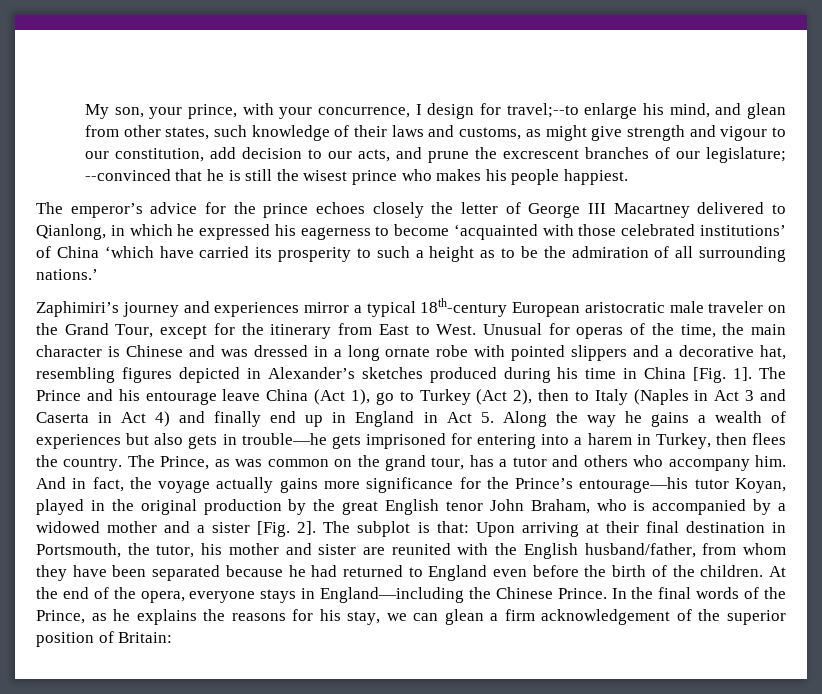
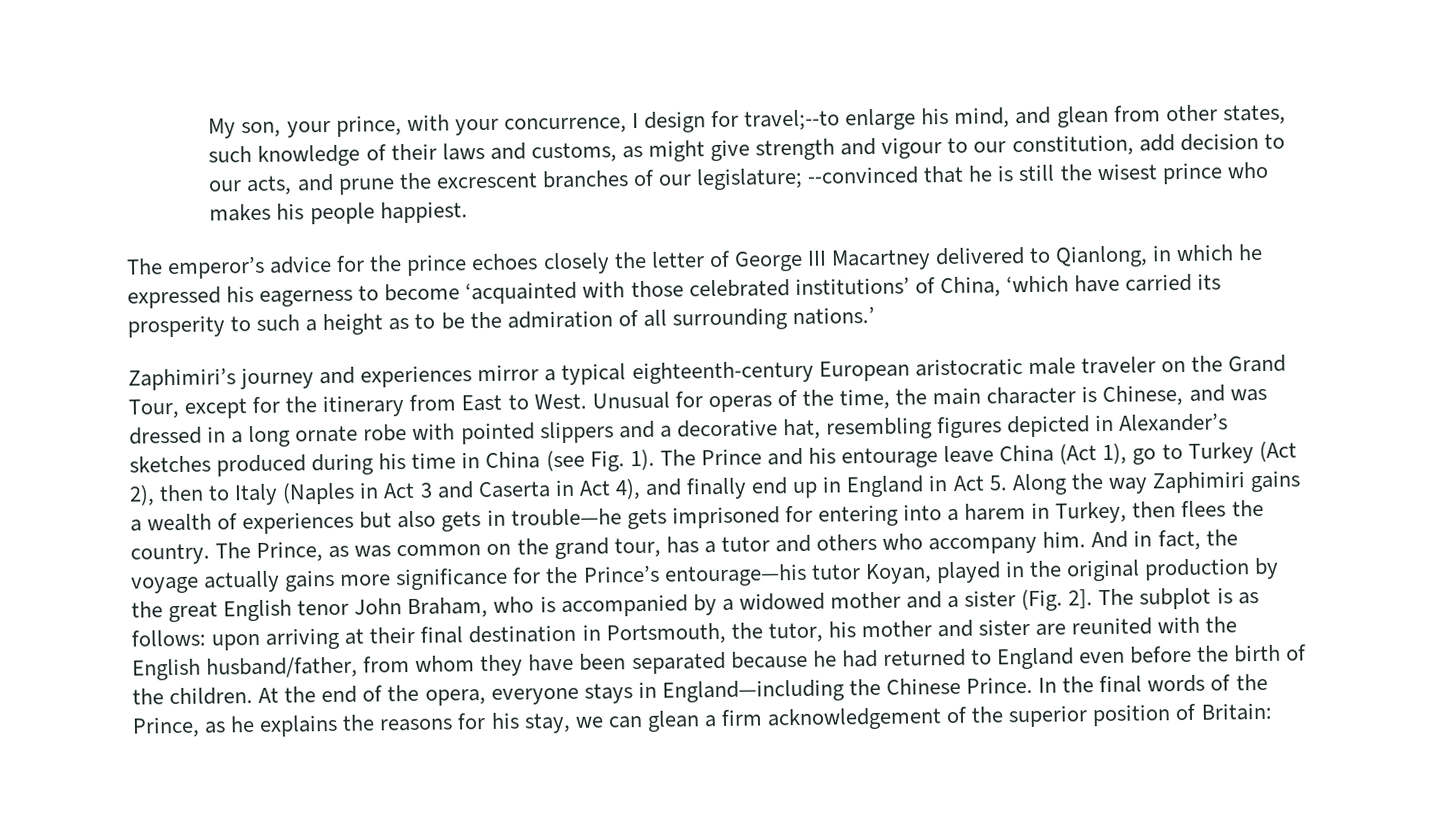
[56,246,99,258] China -> [939,276,1001,298] China,
[420,298,508,317] 18th-century -> [631,360,814,385] eighteenth-century
[125,345,183,357] Chinese -> [1102,384,1184,407] Chinese,
[693,367,753,383] [Fig. 1]. -> [545,448,655,472] (see Fig. 1).
[155,411,171,427] 4) -> [614,478,641,500] 4),
[624,411,642,423] he -> [1151,471,1246,494] Zaphimiri
[257,521,291,537] [Fig. -> [1021,588,1064,612] (Fig.
[436,521,515,537] that: Upon -> [1237,592,1259,605] [131,629,261,651] as follows: upon

